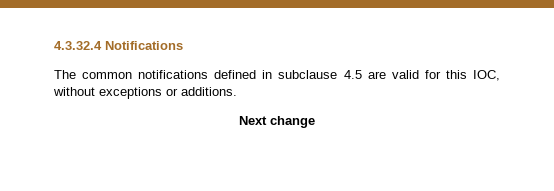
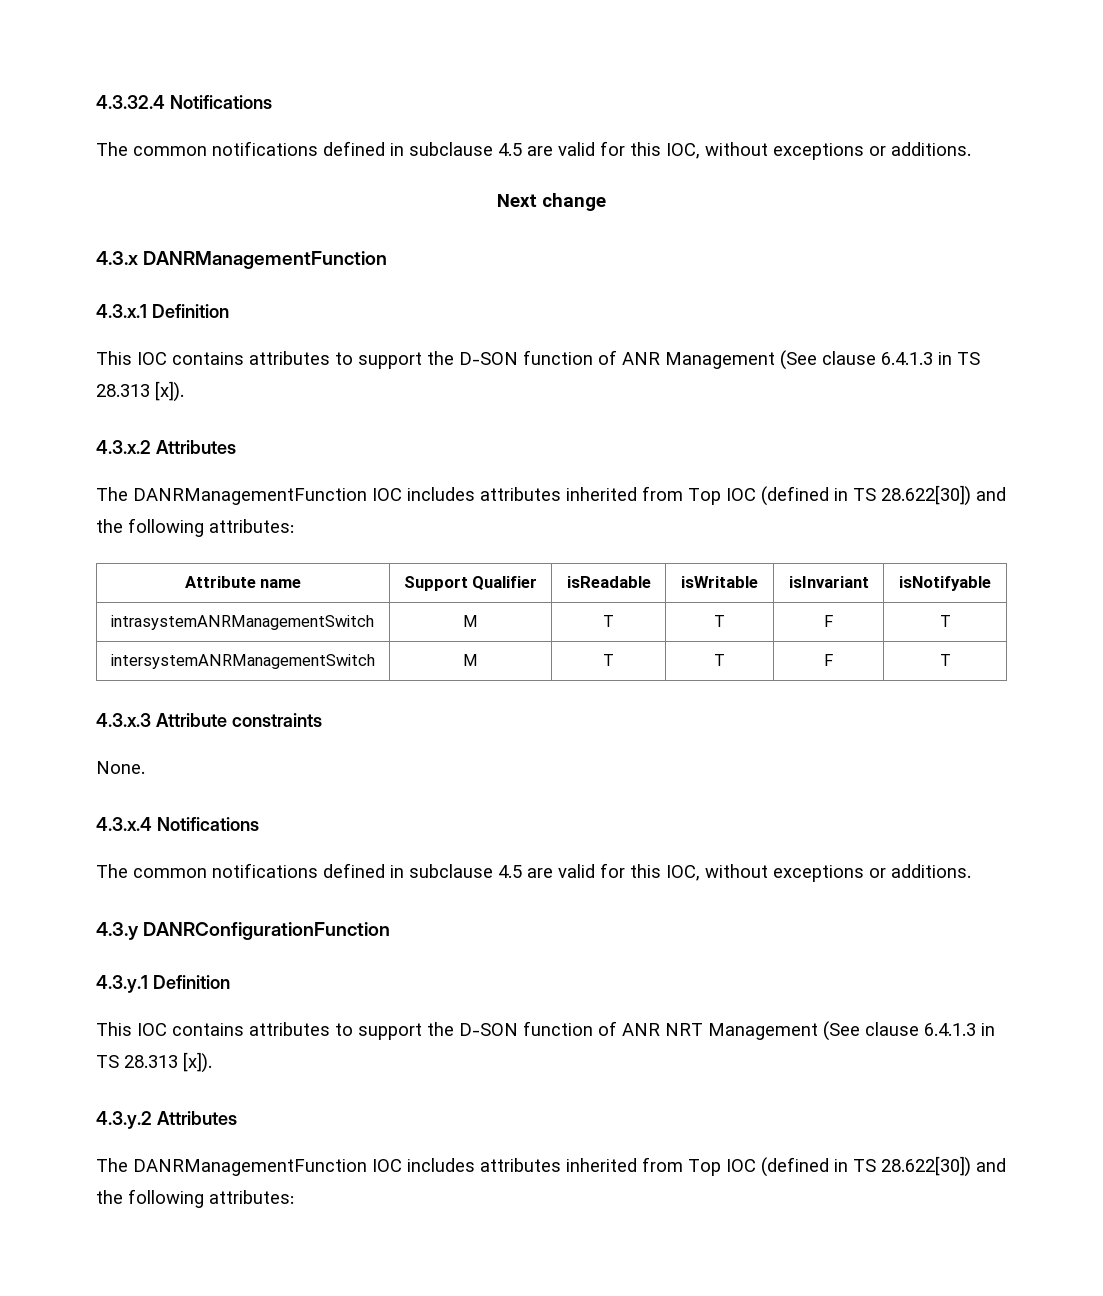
(315, 122) none -> [96,251,388,269] [96,304,229,318] [96,350,980,370] [96,381,184,402] [96,440,236,454] [96,485,1006,506] [96,518,294,537] [184,576,302,588] [403,576,538,591] [566,576,651,588] [681,576,758,588] [788,576,869,588] [899,576,991,591] [110,615,374,630] [463,615,478,627] [603,615,614,627] [714,615,725,627] [824,615,833,627] [939,615,951,627] [110,654,375,669] [463,654,478,666] [603,654,614,666] [714,654,725,666] [824,654,833,666] [939,654,951,666] [96,713,322,727] [96,761,145,774] [96,817,259,831] [96,863,971,882] [96,922,391,940] [96,975,230,993] [96,1021,995,1041] [96,1052,212,1073] [96,1111,237,1129] [96,1156,1006,1177] [96,1189,294,1208] // 4.3.x DANRManagementFunction // 4.3.x.1 Definition // This IOC contains attributes to support the D-SON function of ANR Management (See clause 6.4.1.3 in TS 28.313 [x]). // 4.3.x.2 Attributes // The DANRManagementFunction IOC includes attributes inherited from Top IOC (defined in TS 28.622[30]) and the following attributes: // Attribute name | Support Qualifier | isReadable | isWritable | isInvariant | isNotifyable // intrasystemANRManagementSwitch | M | T | T | F | T // intersystemANRManagementSwitch | M | T | T | F | T // 4.3.x.3 Attribute constraints // None. // 4.3.x.4 Notifications // The common notifications defined in subclause 4.5 are valid for this IOC, without exceptions or additions. // 4.3.y DANRConfigurationFunction // 4.3.y.1 Definition // This IOC contains attributes to support the D-SON function of ANR NRT Management (See clause 6.4.1.3 in TS 28.313 [x]). // 4.3.y.2 Attributes // The DANRManagementFunction IOC includes attributes inherited from Top IOC (defined in TS 28.622[30]) and the following attributes:

